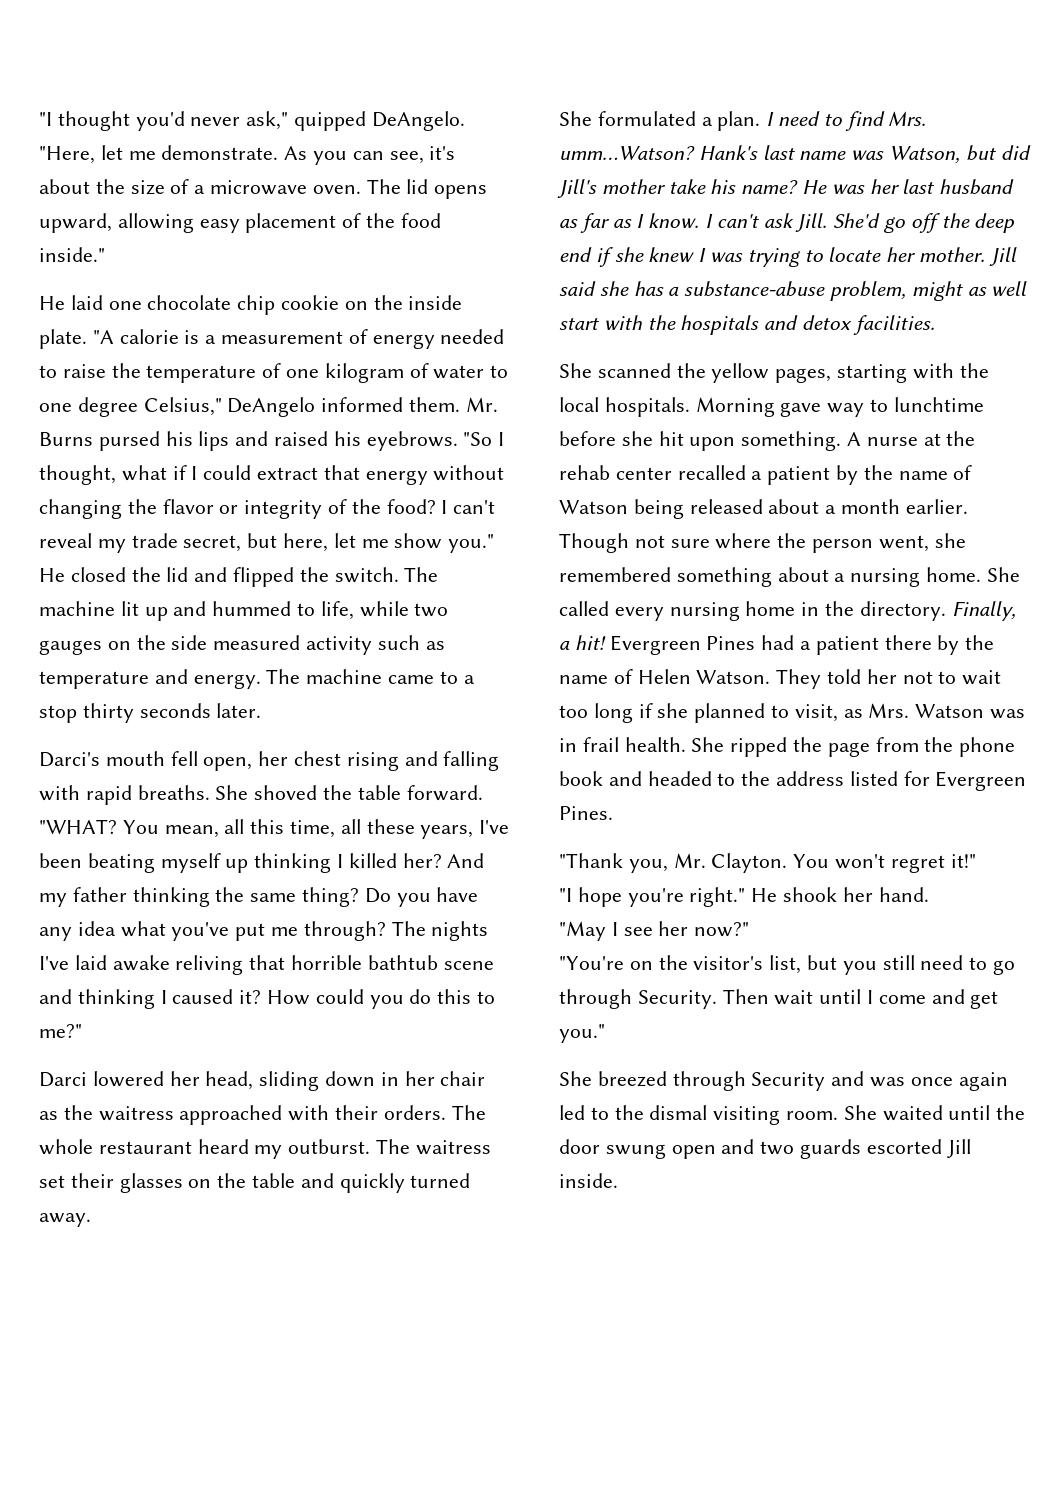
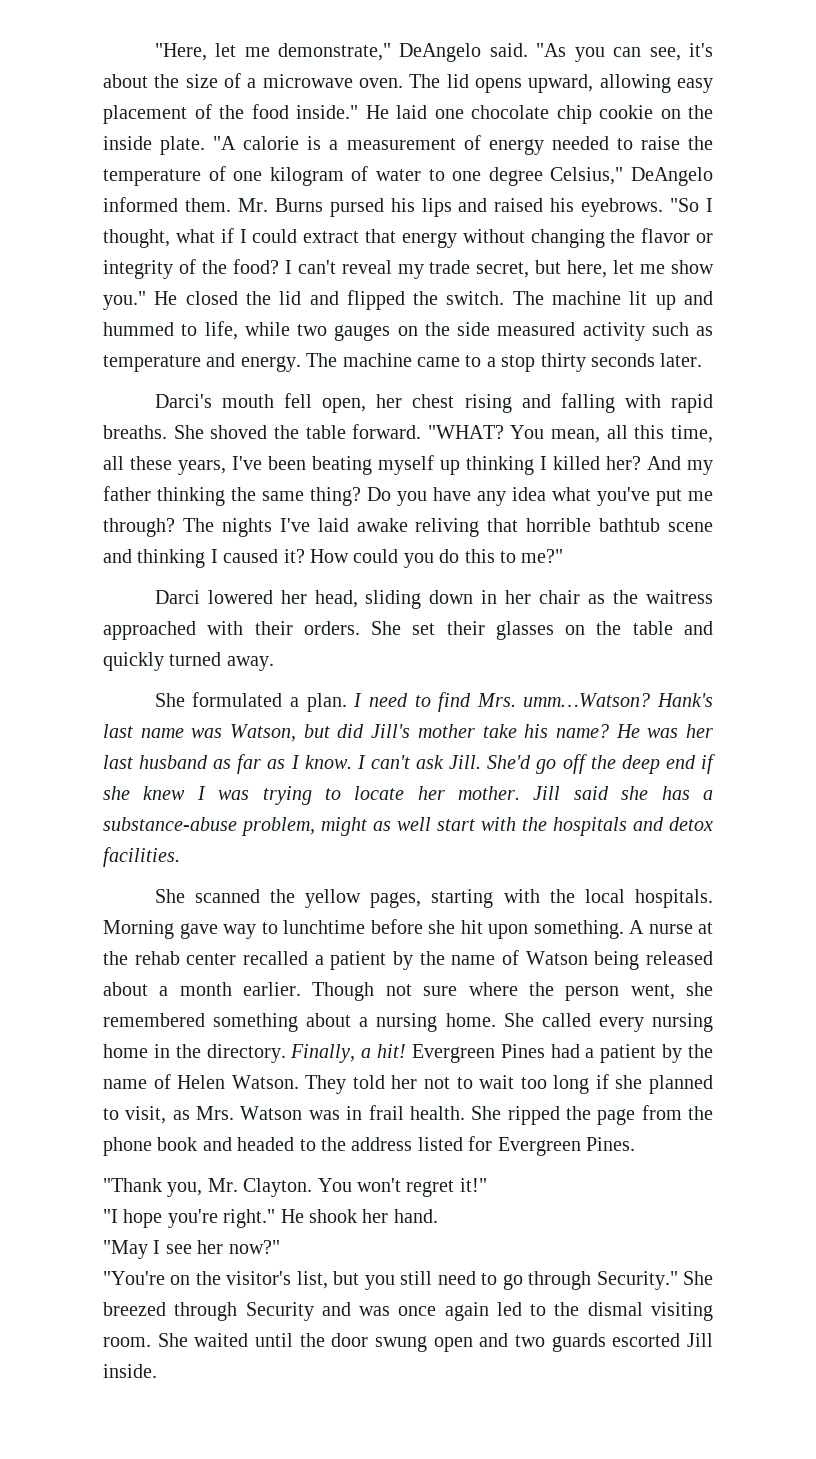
[39,111,465,131] [39,145,308,164] "I thought you'd never ask," quipped DeAngelo. "Here, let me demonstrate. As -> [154,43,567,62] "Here, let me demonstrate," DeAngelo said. "As
(105, 254) // -> (358, 112) none
[451,1105,486,1120] [39,1139,491,1159] The whole restaurant heard my outburst. The waitress -> [371,621,402,635] She
[884,635,932,650] there -> (657, 1053) none
[637,989,999,1009] [559,1024,605,1043] Security. Then wait until I come and get you." // -> [596,1271,678,1290] Security."

